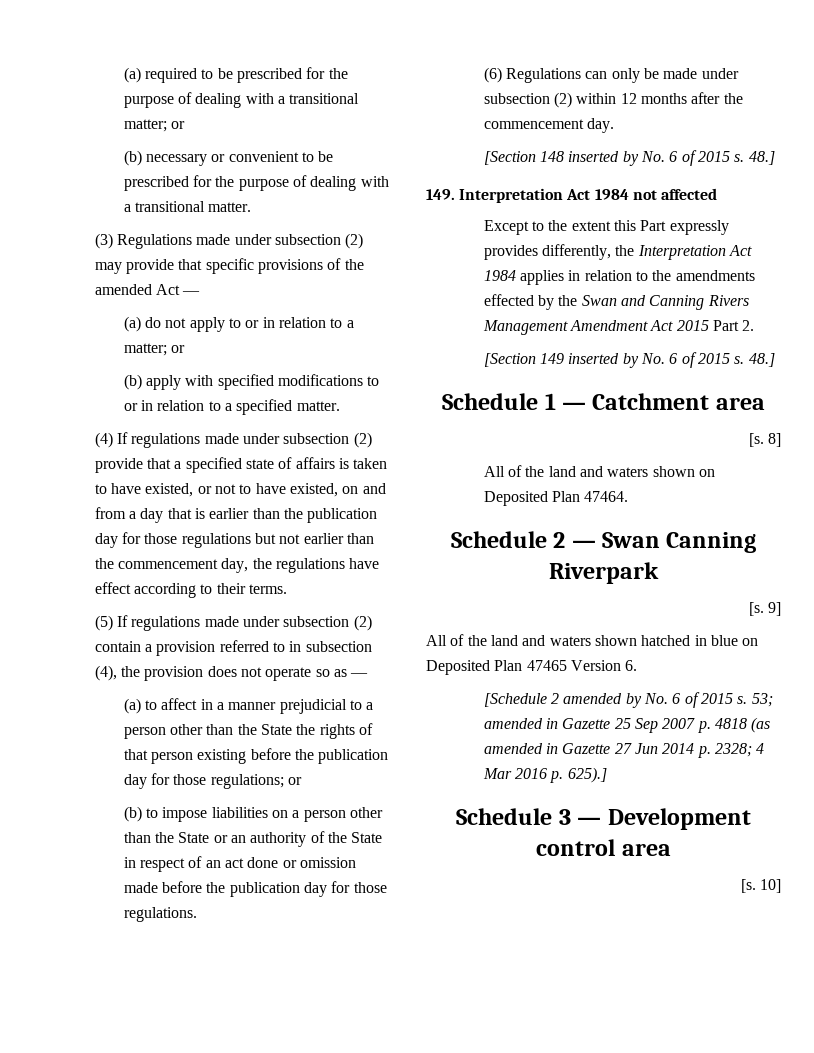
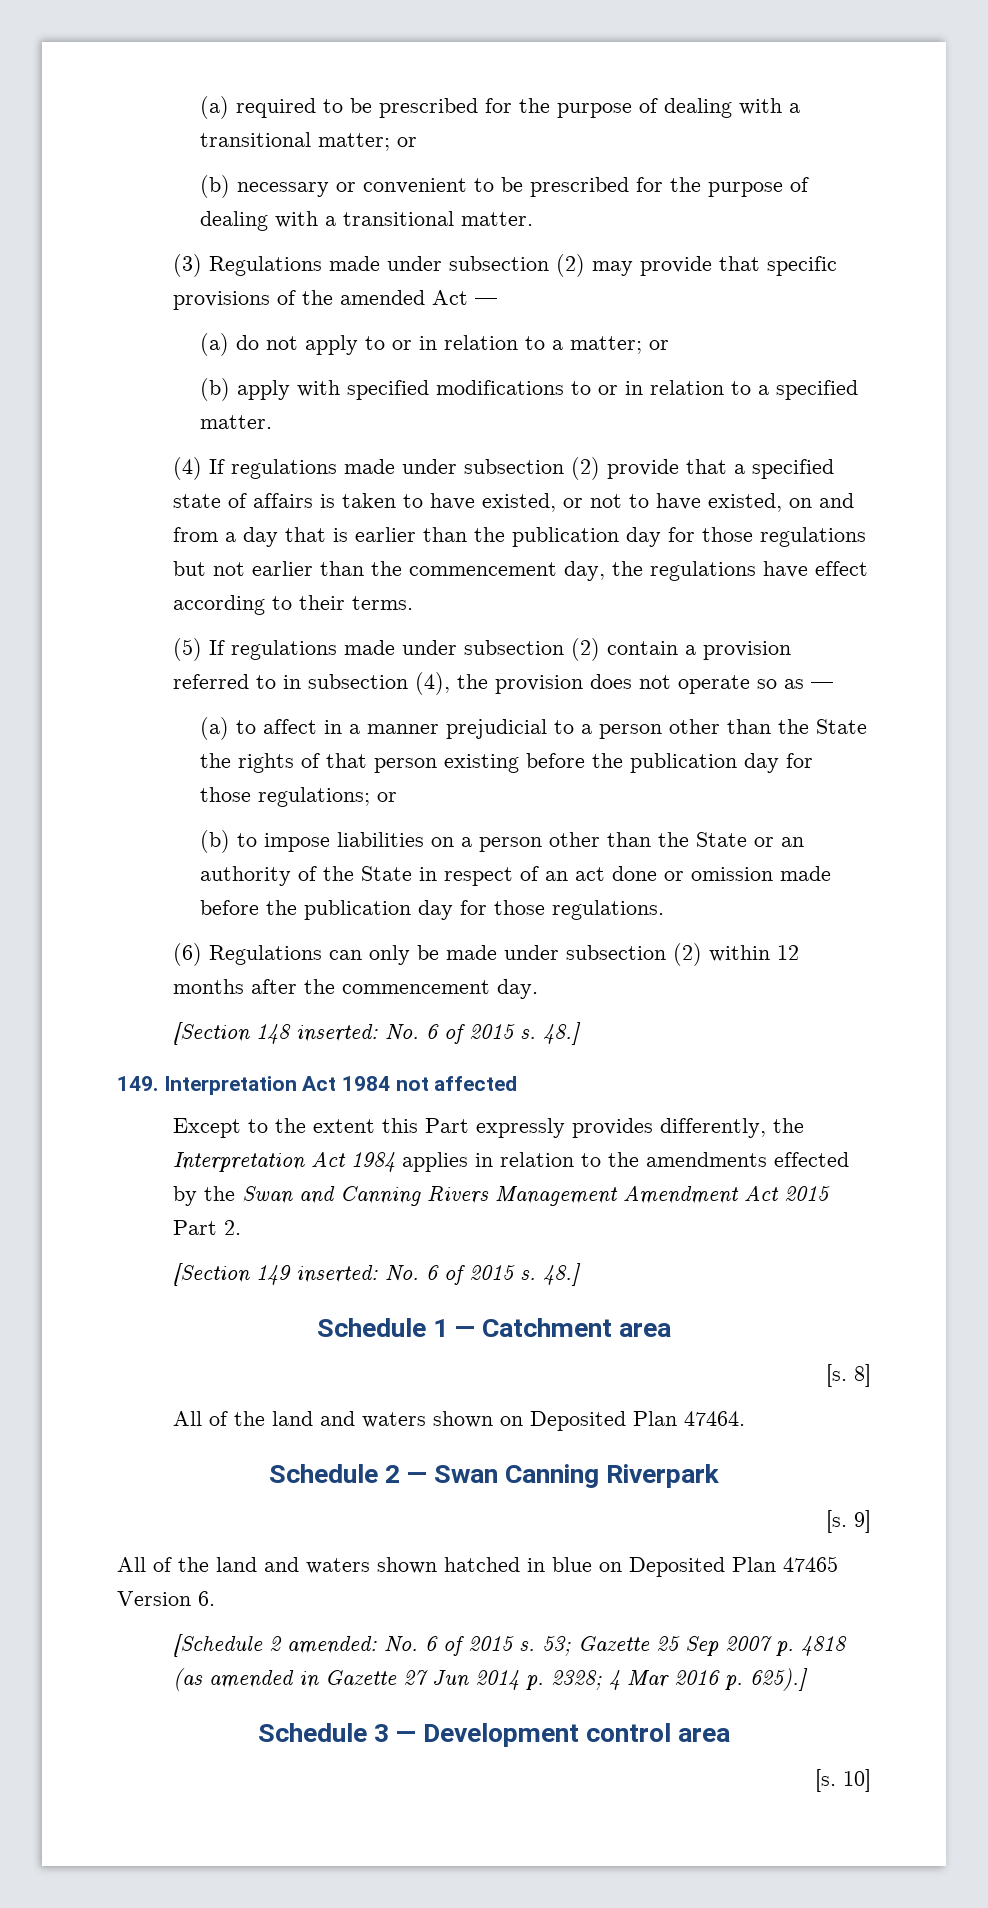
[568,151,639,166] inserted by -> [295,1024,378,1042] inserted:
[568,353,639,368] inserted by -> [295,1265,378,1283] inserted:
[563,693,642,708] amended by -> [286,1636,377,1654] amended:
[483,718,559,729] amended in -> (571, 1646) none

